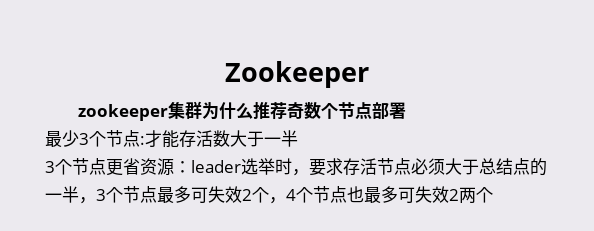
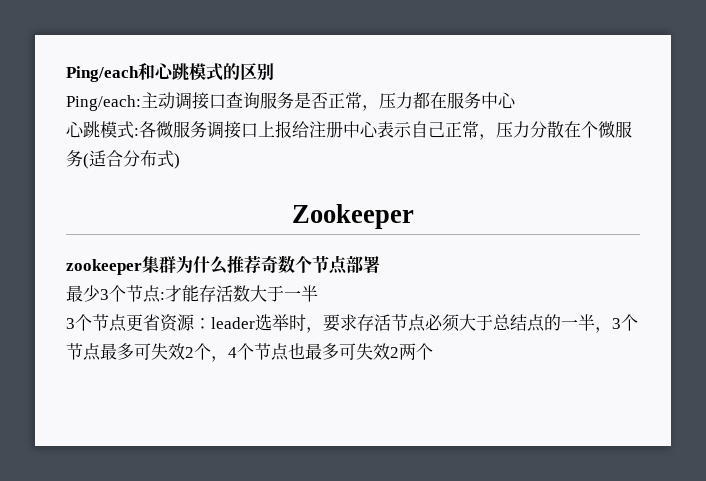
(225, 74) none -> [66,63,274,82] [66,92,516,111] [66,121,632,140] [66,150,180,169] Ping/each和心跳模式的区别 // Ping/each:主动调接口查询服务是否正常，压力都在服务中心 // 心跳模式:各微服务调接口上报给注册中心表示自己正常，压力分散在个微服务(适合分布式) //

